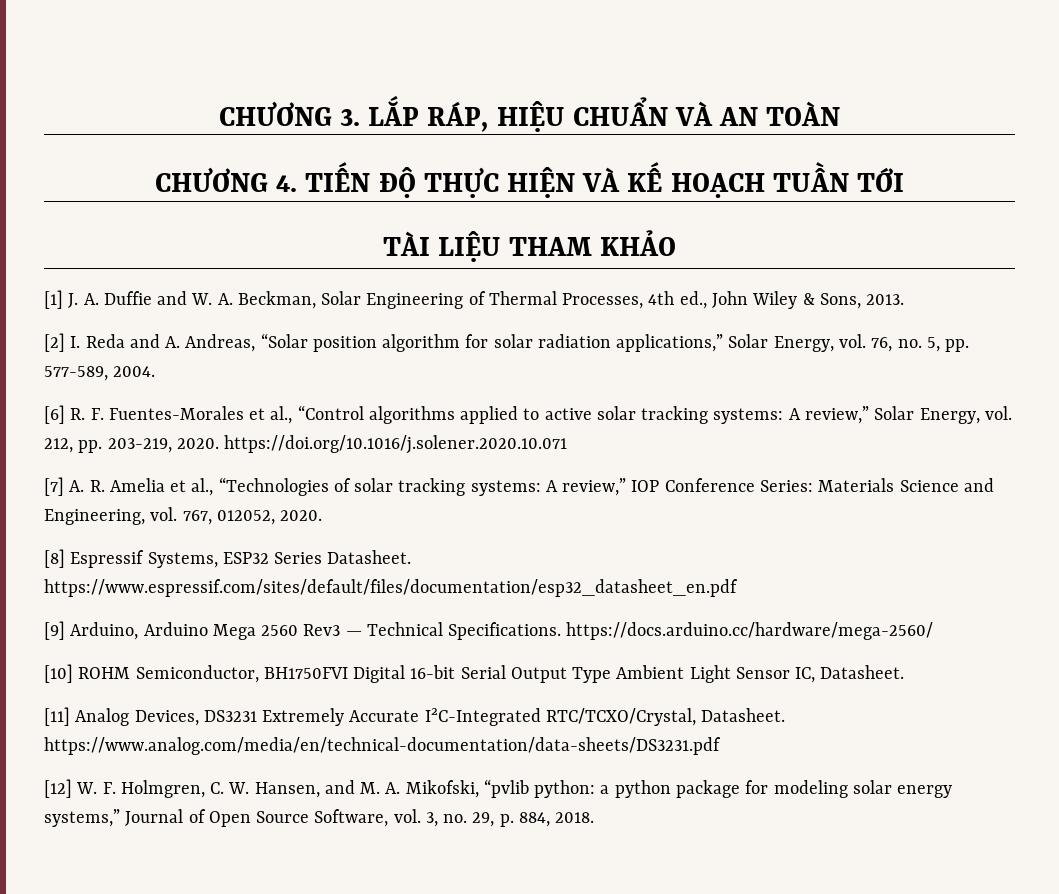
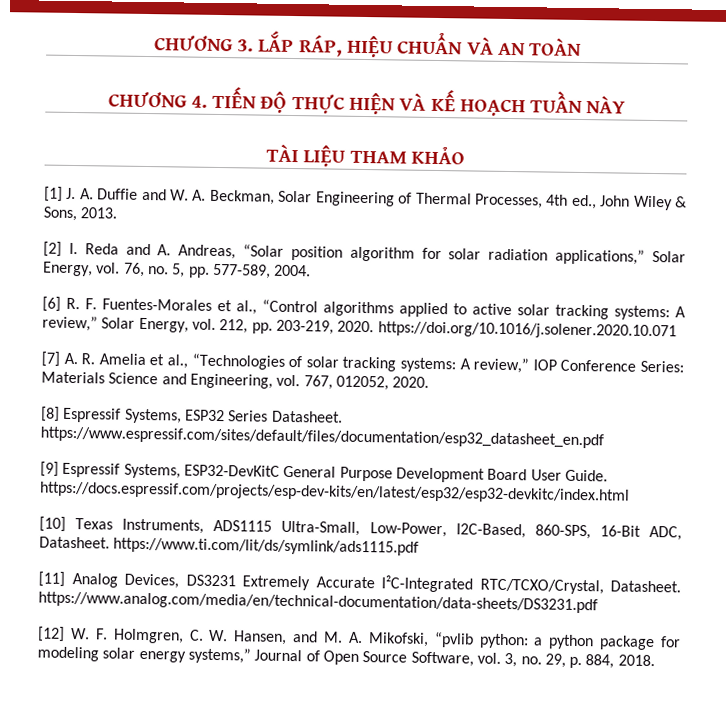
[857,167,905,192] TỚI -> [586,95,627,114] NÀY
[70,622,934,640] [44,664,905,683] Arduino, Arduino Mega 2560 Rev3 — Technical Specifications. https://docs.arduino.cc/hardware/mega-2560/ // [10] ROHM Semiconductor, BH1750FVI Digital 16-bit Serial Output Type Ambient Light Sensor IC, Datasheet. -> [62,462,608,483] [39,481,630,504] [39,516,682,541] [39,536,420,556] Espressif Systems, ESP32-DevKitC General Purpose Development Board User Guide. https://docs.espressif.com/projects/esp-dev-kits/en/latest/esp32/esp32-devkitc/index.html // [10] Texas Instruments, ADS1115 Ultra-Small, Low-Power, I2C-Based, 860-SPS, 16-Bit ADC, Datasheet. https://www.ti.com/lit/ds/symlink/ads1115.pdf

